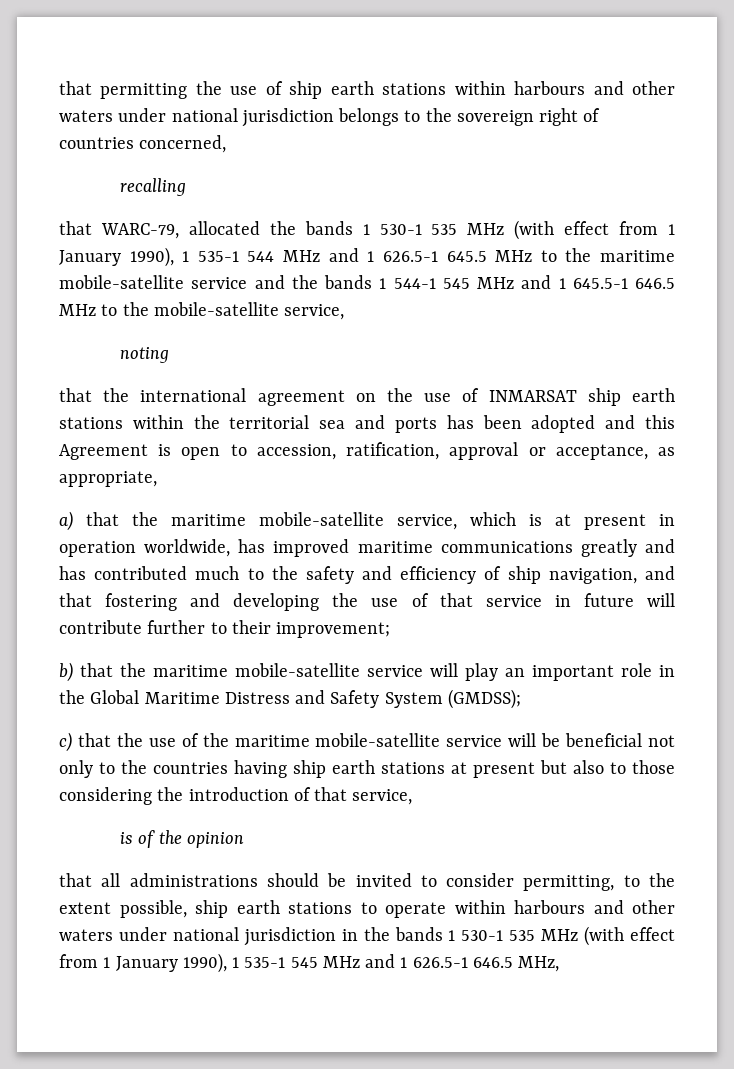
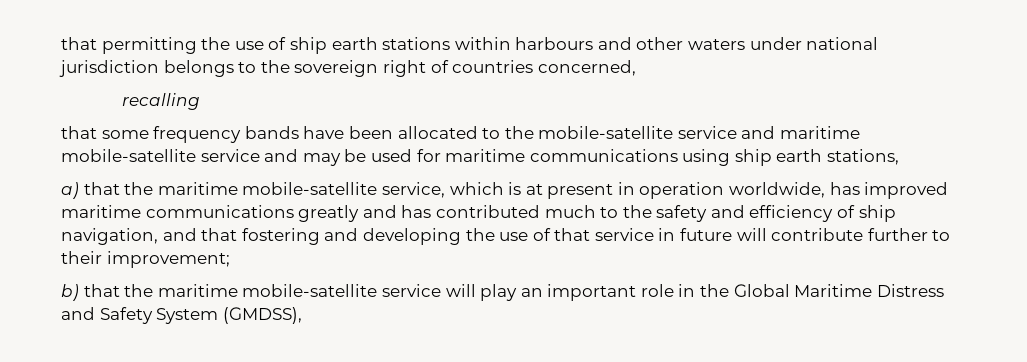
[100,220,675,240] [59,247,676,267] [59,275,675,289] [59,302,345,320] [120,347,170,363] [59,388,675,406] [59,415,676,433] [59,442,675,460] [59,471,157,487] WARC-79, allocated the bands 1 530-1 535 MHz (with effect from 1 January 1990), 1 535-1 544 MHz and 1 626.5-1 645.5 MHz to the maritime mobile-satellite service and the bands 1 544-1 545 MHz and 1 645.5-1 646.5 MHz to the mobile-satellite service, // noting // that the international agreement on the use of INMARSAT ship earth stations within the territorial sea and ports has been adopted and this Agreement is open to accession, ratification, approval or acceptance, as appropriate, -> [101,126,861,143] [61,149,900,166] some frequency bands have been allocated to the mobile-satellite service and maritime mobile-satellite service and may be used for maritime communications using ship earth stations,
[447,689,521,709] [59,732,676,752] [59,760,675,778] [59,787,413,805] [120,830,244,848] [59,873,675,891] [59,900,675,918] [59,926,675,946] [59,953,560,973] (GMDSS); // c) that the use of the maritime mobile-satellite service will be beneficial not only to the countries having ship earth stations at present but also to those considering the introduction of that service, // is of the opinion // that all administrations should be invited to consider permitting, to the extent possible, ship earth stations to operate within harbours and other waters under national jurisdiction in the bands 1 530-1 535 MHz (with effect from 1 January 1990), 1 535-1 545 MHz and 1 626.5-1 646.5 MHz, -> [222,307,302,324] (GMDSS),

